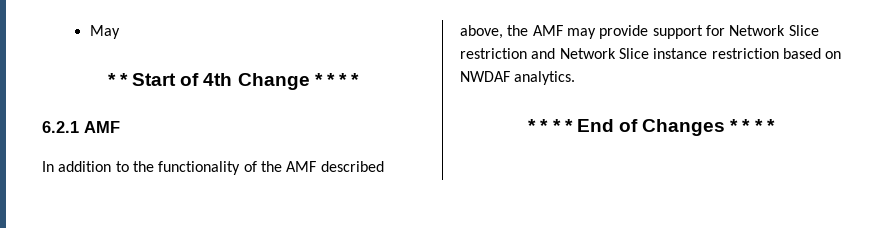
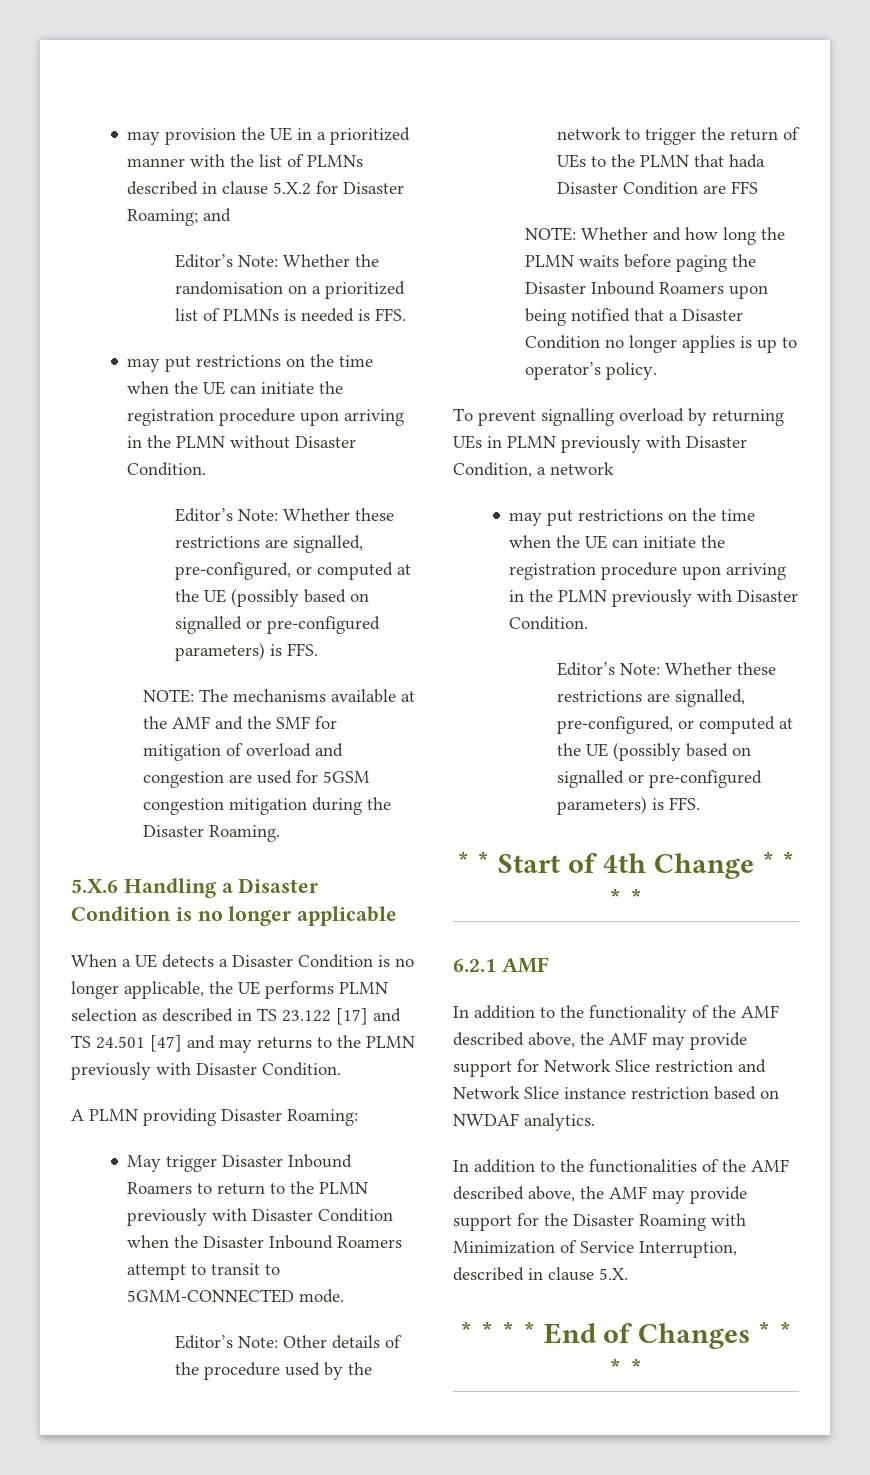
[89,25,120,39] May -> [127,127,411,145] [127,154,364,167] [127,181,405,195] [127,208,232,226] [174,254,379,268] [174,281,405,299] [174,308,406,322] [127,354,374,372] [127,381,344,395] [127,408,405,426] [127,435,357,449] [127,462,207,476] [174,508,394,522] [174,535,363,553] [174,562,411,580] [174,588,369,607] [174,616,380,634] [174,642,318,661] [142,689,415,703] [142,716,337,730] [142,743,343,761] [142,770,370,788] [142,797,391,815] [142,825,280,842] [71,878,319,898] [71,906,398,926] [71,954,414,968] [71,981,388,999] [71,1008,401,1025] [71,1035,415,1053] [71,1062,341,1080] [71,1108,358,1126] [127,1154,353,1172] [127,1181,369,1195] [127,1208,394,1226] [127,1235,403,1249] [127,1263,281,1280] [127,1289,345,1303] [174,1335,402,1349] [174,1362,372,1380] [556,127,800,145] [556,154,765,168] [556,181,758,195] [524,227,785,245] [524,254,756,272] [524,281,768,299] [524,308,743,326] [524,335,797,353] [524,362,657,380] [453,408,784,426] [453,435,747,453] [453,462,614,478] [509,508,756,526] [509,535,726,549] [509,562,787,580] [509,589,799,607] [509,616,589,630] [556,662,776,676] [556,689,745,707] [556,716,793,734] [556,742,751,761] [556,770,762,788] [556,796,700,815] may provision the UE in a prioritized manner with the list of PLMNs described in clause 5.X.2 for Disaster Roaming; and // Editor’s Note: Whether the randomisation on a prioritized list of PLMNs is needed is FFS. // may put restrictions on the time when the UE can initiate the registration procedure upon arriving in the PLMN without Disaster Condition. // Editor’s Note: Whether these restrictions are signalled, pre-configured, or computed at the UE (possibly based on signalled or pre-configured parameters) is FFS. // NOTE: The mechanisms available at the AMF and the SMF for mitigation of overload and congestion are used for 5GSM congestion mitigation during the Disaster Roaming. // 5.X.6 Handling a Disaster Condition is no longer applicable // When a UE detects a Disaster Condition is no longer applicable, the UE performs PLMN selection as described in TS 23.122 [17] and TS 24.501 [47] and may returns to the PLMN previously with Disaster Condition. // A PLMN providing Disaster Roaming: // May trigger Disaster Inbound Roamers to return to the PLMN previously with Disaster Condition when the Disaster Inbound Roamers attempt to transit to 5GMM-CONNECTED mode. // Editor’s Note: Other details of the procedure used by the network to trigger the return of UEs to the PLMN that hada Disaster Condition are FFS // NOTE: Whether and how long the PLMN waits before paging the Disaster Inbound Roamers upon being notified that a Disaster Condition no longer applies is up to operator’s policy. // To prevent signalling overload by returning UEs in PLMN previously with Disaster Condition, a network // may put restrictions on the time when the UE can initiate the registration procedure upon arriving in the PLMN previously with Disaster Condition. // Editor’s Note: Whether these restrictions are signalled, pre-configured, or computed at the UE (possibly based on signalled or pre-configured parameters) is FFS.
(576, 78) none -> [453,1159,789,1173] [453,1186,747,1204] [453,1213,746,1231] [453,1240,737,1258] [453,1267,628,1281] // In addition to the functionalities of the AMF described above, the AMF may provide support for the Disaster Roaming with Minimization of Service Interruption, described in clause 5.X.

